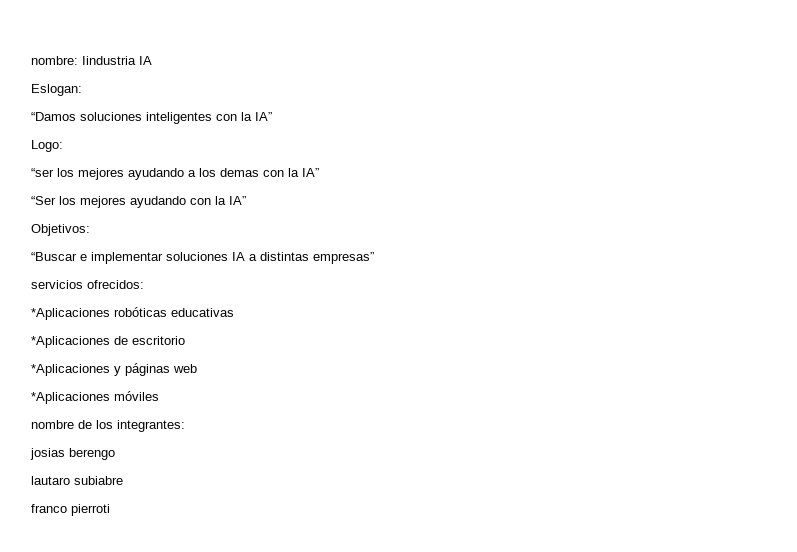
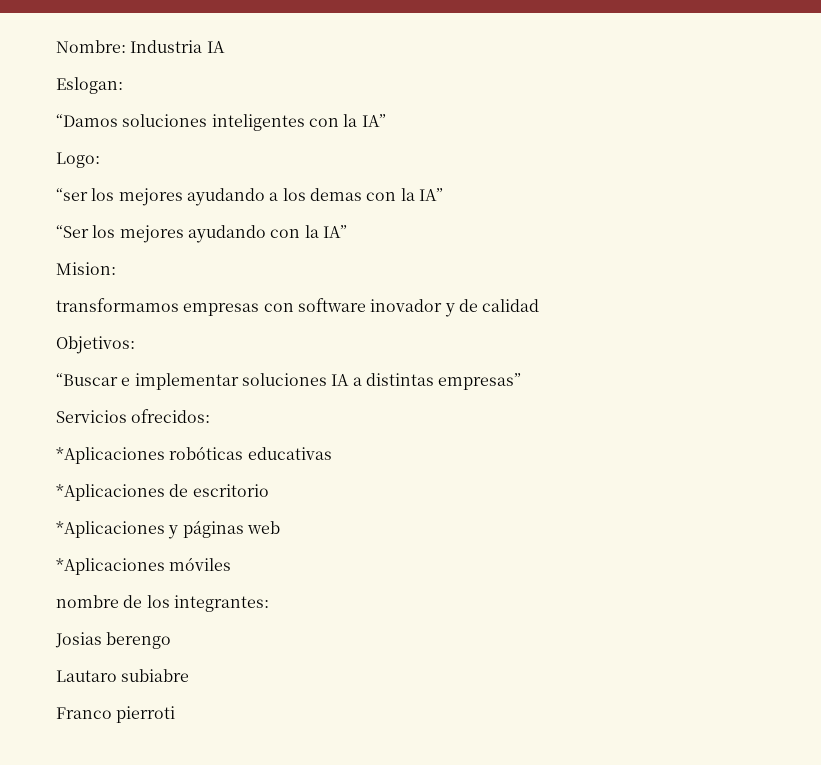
[31,56,136,65] nombre: Iindustria -> [56,40,203,53] Nombre: Industria
(246, 200) none -> [56,262,116,275] [56,298,540,317] // Mision: // transformamos empresas con software inovador y de calidad
[31,280,83,289] servicios -> [56,410,127,423] Servicios
[30,448,65,460] josias -> [55,632,102,648] Josias
[31,476,70,485] lautaro -> [56,670,117,682] Lautaro
[31,504,67,513] franco -> [56,707,112,719] Franco

